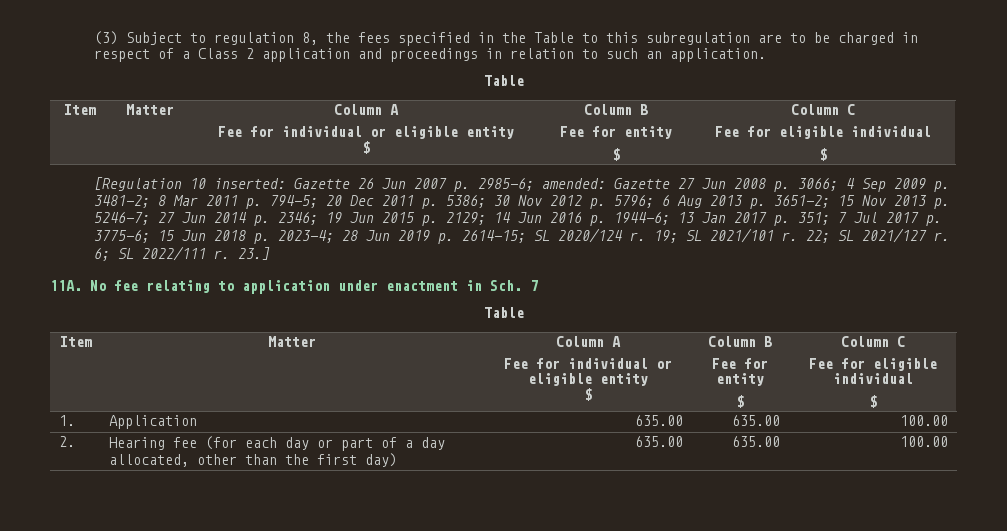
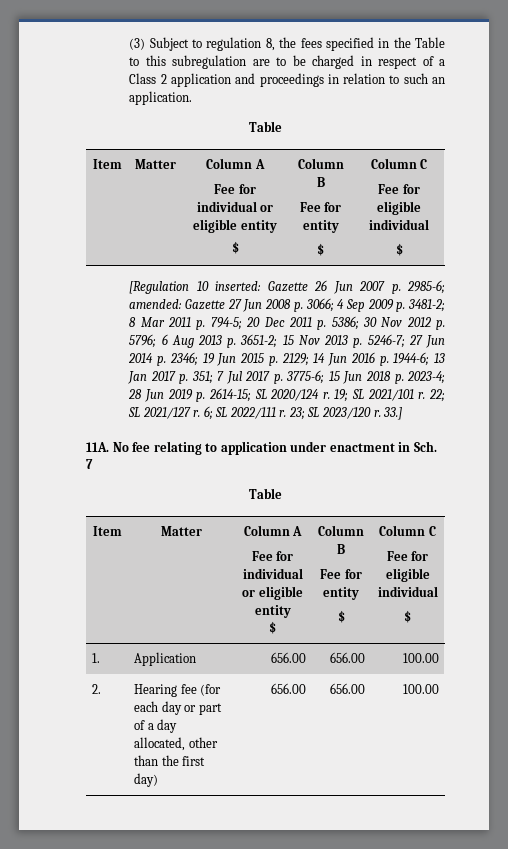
[237,247,270,260] 23.] -> [288,407,403,420] 23; SL 2023/120 r. 33.]
[635,415,684,426] [732,415,781,426] 635.00 | 635.00 -> [270,652,306,663] [329,652,365,663] 656.00 | 656.00
[635,436,684,447] [732,436,781,447] 635.00 | 635.00 -> [270,683,306,694] [329,683,365,694] 656.00 | 656.00

